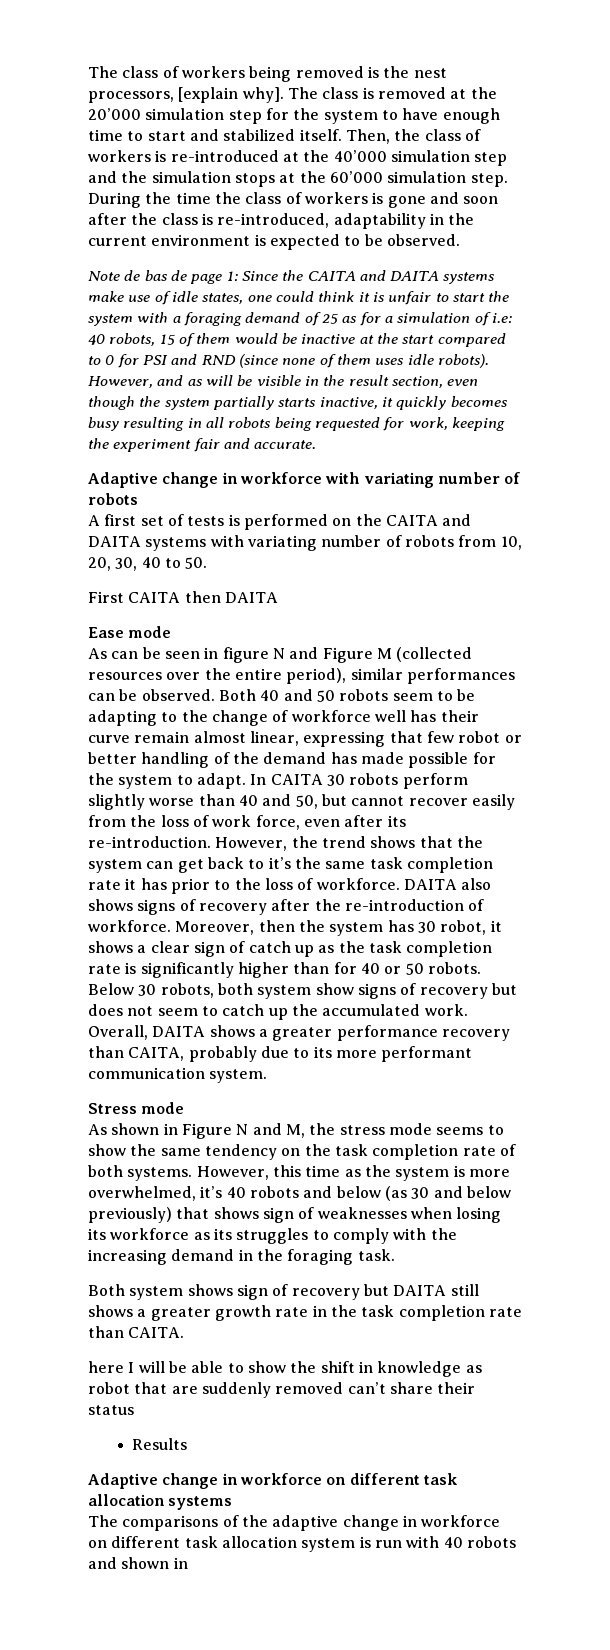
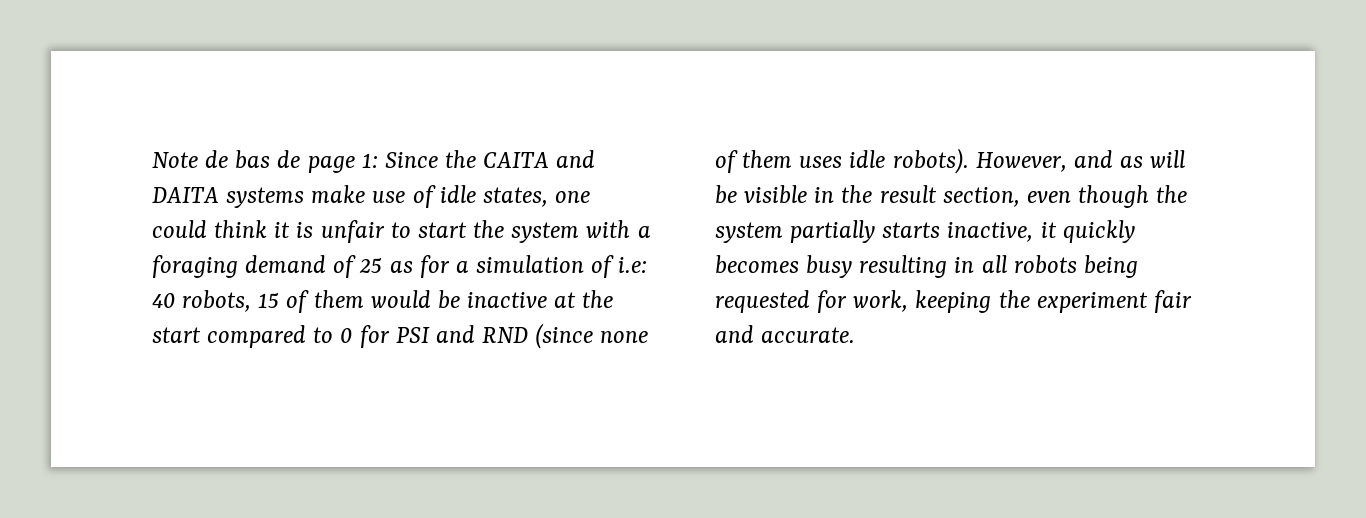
[88,66,447,82] [88,87,497,103] [88,108,500,124] [88,129,481,144] [88,150,508,166] [88,171,508,187] [88,192,499,208] [88,213,475,229] [88,234,460,250] The class of workers being removed is the nest processors, [explain why]. The class is removed at the 20’000 simulation step for the system to have enough time to start and stabilized itself. Then, the class of workers is re-introduced at the 40’000 simulation step and the simulation stops at the 60’000 simulation step. During the time the class of workers is gone and soon after the class is re-introduced, adaptability in the current environment is expected to be observed. // -> (152, 160) none
[88,472,521,488] [88,493,138,505] [88,514,472,530] [88,535,522,551] [88,557,208,571] [88,591,278,603] [88,626,172,638] [88,647,473,663] [88,668,515,684] [88,689,476,702] [88,710,479,726] [88,731,522,747] [88,752,496,768] [88,773,468,789] [88,794,515,810] [88,815,406,830] [88,836,483,851] [88,857,493,873] [88,878,492,894] [88,899,485,915] [88,920,502,936] [88,941,493,957] [88,962,481,978] [88,983,517,999] [88,1004,468,1020] [88,1025,510,1041] [88,1046,473,1062] [88,1067,268,1083] [88,1102,185,1114] [88,1123,504,1139] [88,1144,516,1160] [88,1165,510,1181] [88,1186,511,1201] [88,1207,502,1223] [88,1228,457,1244] [88,1249,395,1265] [88,1284,479,1300] [88,1305,522,1321] [88,1326,185,1338] [88,1361,482,1377] [88,1382,476,1398] [88,1405,134,1415] [132,1438,188,1450] [88,1473,457,1489] [88,1494,233,1510] [88,1515,501,1531] [88,1536,516,1552] [88,1557,188,1569] // Adaptive change in workforce with variating number of robots // A first set of tests is performed on the CAITA and DAITA systems with variating number of robots from 10, 20, 30, 40 to 50. // First CAITA then DAITA // Ease mode // As can be seen in figure N and Figure M (collected resources over the entire period), similar performances can be observed. Both 40 and 50 robots seem to be adapting to the change of workforce well has their curve remain almost linear, expressing that few robot or better handling of the demand has made possible for the system to adapt. In CAITA 30 robots perform slightly worse than 40 and 50, but cannot recover easily from the loss of work force, even after its re-introduction. However, the trend shows that the system can get back to it’s the same task completion rate it has prior to the loss of workforce. DAITA also shows signs of recovery after the re-introduction of workforce. Moreover, then the system has 30 robot, it shows a clear sign of catch up as the task completion rate is significantly higher than for 40 or 50 robots. Below 30 robots, both system show signs of recovery but does not seem to catch up the accumulated work. Overall, DAITA shows a greater performance recovery than CAITA, probably due to its more performant communication system. // Stress mode // As shown in Figure N and M, the stress mode seems to show the same tendency on the task completion rate of both systems. However, this time as the system is more overwhelmed, it’s 40 robots and below (as 30 and below previously) that shows sign of weaknesses when losing its workforce as its struggles to comply with the increasing demand in the foraging task. // Both system shows sign of recovery but DAITA still shows a greater growth rate in the task completion rate than CAITA. // here I will be able to show the shift in knowledge as robot that are suddenly removed can’t share their status // Results // Adaptive change in workforce on different task allocation systems // The comparisons of the adaptive change in workforce on different task allocation system is run with 40 robots and shown in -> (856, 335) none

